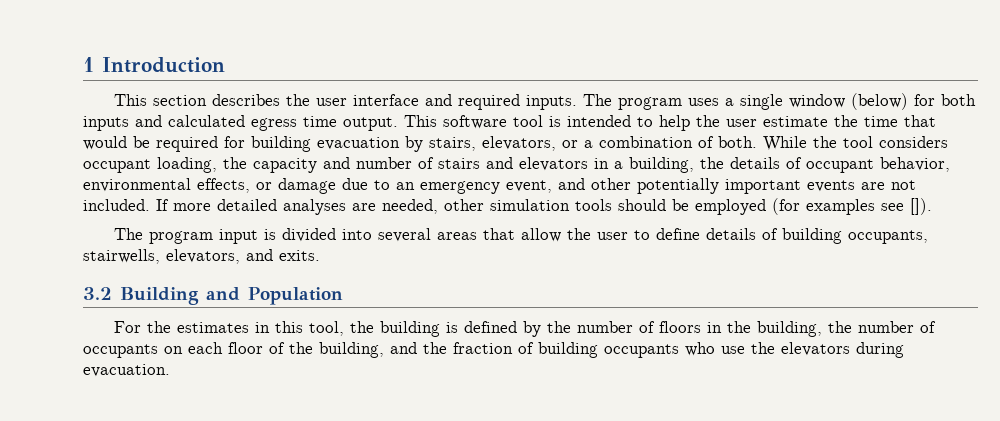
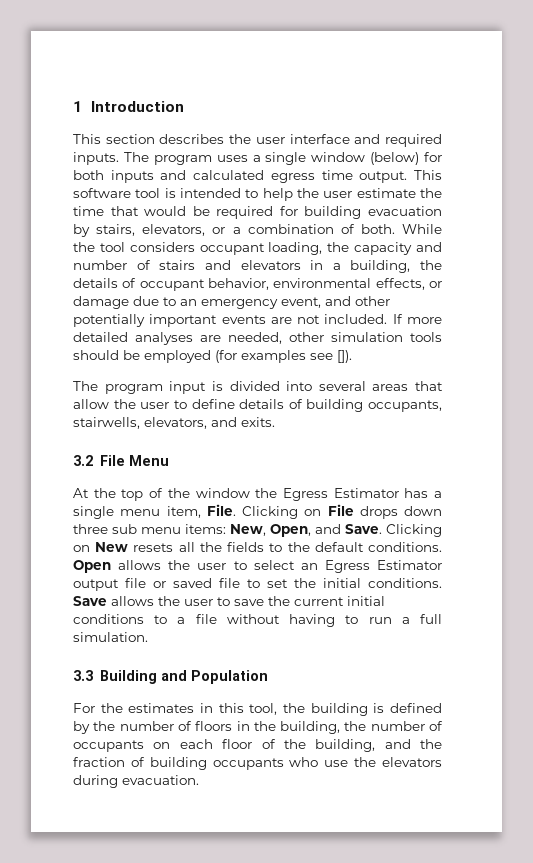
(112, 293) none -> [99,455,169,466] [73,488,442,501] [73,504,442,519] [73,524,442,537] [73,542,443,552] [73,560,442,573] [73,578,442,591] [73,596,385,606] [73,614,443,627] [73,632,148,642] [73,670,93,681] File Menu // At the top of the window the Egress Estimator has a single menu item, File. Clicking on File drops down three sub menu items: New, Open, and Save. Clicking on New resets all the fields to the default conditions. Open allows the user to select an Egress Estimator output file or saved file to set the initial conditions. Save allows the user to save the current initial conditions to a file without having to run a full simulation. // 3.3

